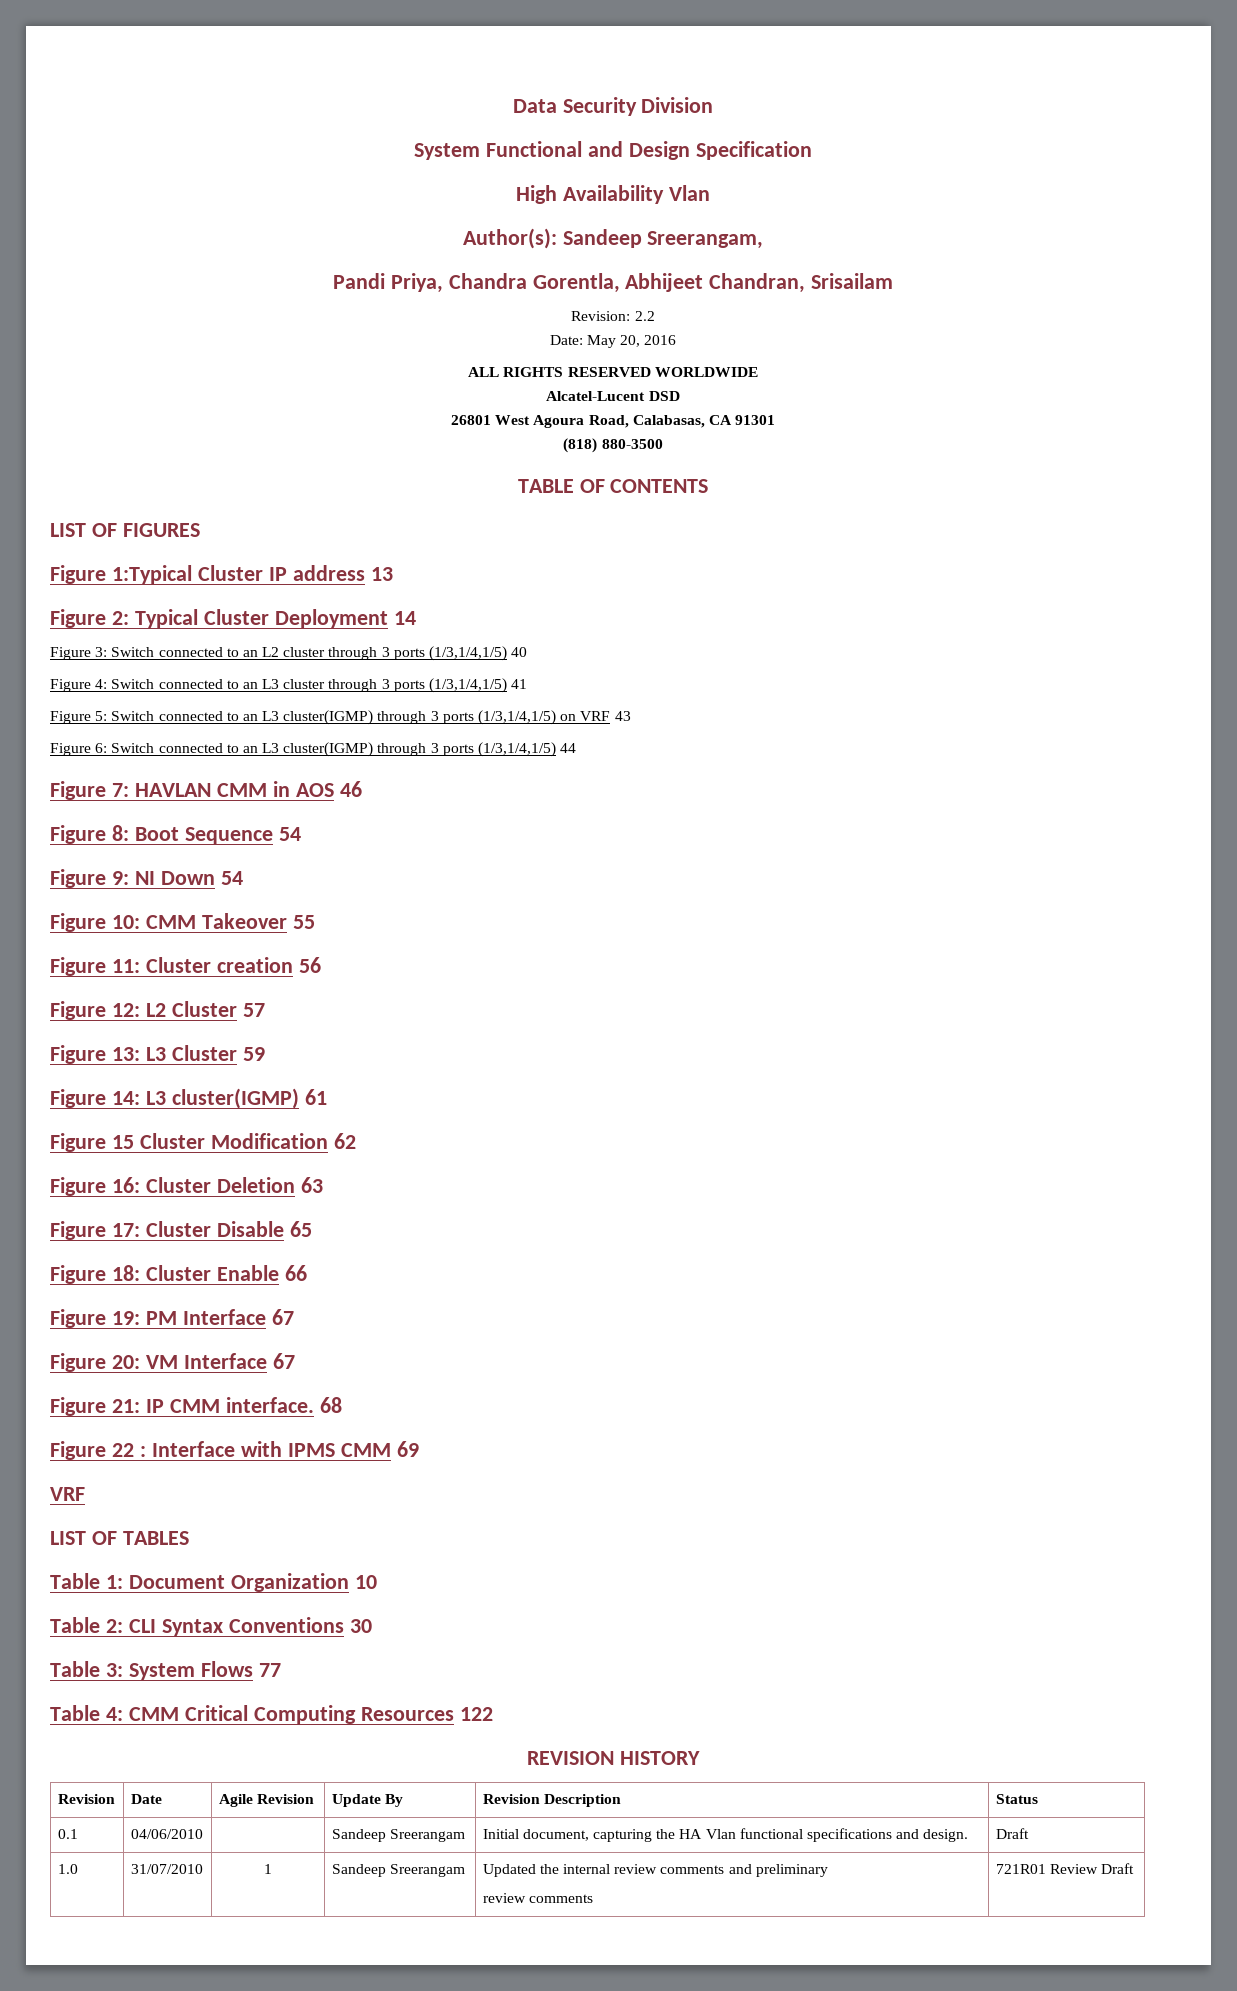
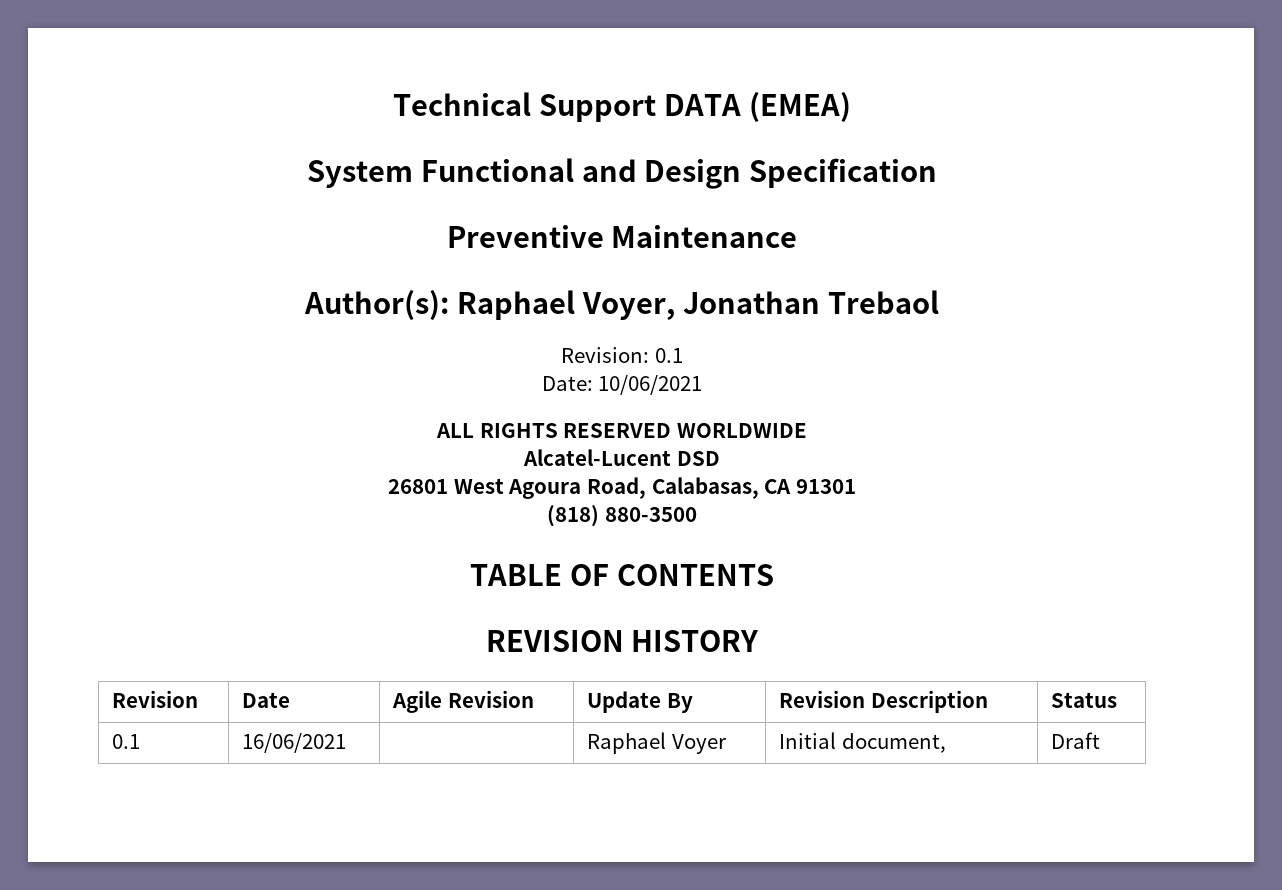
[512,97,714,116] Data Security Division -> [393,91,851,122] Technical Support DATA (EMEA)
[516,185,710,204] [462,228,764,249] [332,273,894,293] High Availability Vlan // Author(s): Sandeep Sreerangam, // Pandi Priya, Chandra Gorentla, Abhijeet Chandran, Srisailam -> [446,225,798,248] [304,289,939,320] Preventive Maintenance // Author(s): Raphael Voyer, Jonathan Trebaol
[634,311,655,321] 2.2 -> [654,348,683,363] 0.1
[586,335,677,348] May 20, 2016 -> [598,375,703,395] 10/06/2021
[50,523,200,537] [50,565,393,584] [50,609,416,628] [50,646,528,661] [50,678,528,693] [50,710,631,725] [50,742,577,757] [50,781,362,800] [50,825,301,844] [50,869,243,888] [50,913,315,932] [50,957,321,976] [50,1001,265,1020] [50,1045,265,1064] [50,1088,327,1109] [50,1133,356,1152] [50,1177,323,1196] [50,1221,312,1240] [50,1265,307,1284] [50,1309,294,1328] [50,1353,295,1372] [50,1397,342,1416] [50,1441,419,1460] [50,1487,85,1501] [50,1531,189,1545] [50,1573,377,1592] [50,1617,372,1636] [50,1661,281,1680] [50,1705,493,1724] // LIST OF FIGURES // Figure 1:Typical Cluster IP address 13 // Figure 2: Typical Cluster Deployment 14 // Figure 3: Switch connected to an L2 cluster through 3 ports (1/3,1/4,1/5) 40 // Figure 4: Switch connected to an L3 cluster through 3 ports (1/3,1/4,1/5) 41 // Figure 5: Switch connected to an L3 cluster(IGMP) through 3 ports (1/3,1/4,1/5) on VRF 43 // Figure 6: Switch connected to an L3 cluster(IGMP) through 3 ports (1/3,1/4,1/5) 44 // Figure 7: HAVLAN CMM in AOS 46 // Figure 8: Boot Sequence 54 // Figure 9: NI Down 54 // Figure 10: CMM Takeover 55 // Figure 11: Cluster creation 56 // Figure 12: L2 Cluster 57 // Figure 13: L3 Cluster 59 // Figure 14: L3 cluster(IGMP) 61 // Figure 15 Cluster Modification 62 // Figure 16: Cluster Deletion 63 // Figure 17: Cluster Disable 65 // Figure 18: Cluster Enable 66 // Figure 19: PM Interface 67 // Figure 20: VM Interface 67 // Figure 21: IP CMM interface. 68 // Figure 22 : Interface with IPMS CMM 69 // VRF // LIST OF TABLES // Table 1: Document Organization 10 // Table 2: CLI Syntax Conventions 30 // Table 3: System Flows 77 // Table 4: CMM Critical Computing Resources 122 -> (774, 575) none
[130,1829,203,1839] [331,1829,465,1842] 04/06/2010 | | Sandeep Sreerangam -> [242,733,347,753] [587,732,726,754] 16/06/2021 | | Raphael Voyer
[593,1828,969,1842] [995,1828,1029,1839] [57,1864,78,1874] [130,1864,203,1874] [264,1864,272,1874] [331,1864,465,1877] [482,1864,828,1877] [482,1893,593,1903] [995,1864,1098,1874] capturing the HA Vlan functional specifications and design. | Draft // 1.0 | 31/07/2010 | 1 | Sandeep Sreerangam | Updated the internal review comments and preliminary // review comments | 721R01 Review -> (946, 743) |

